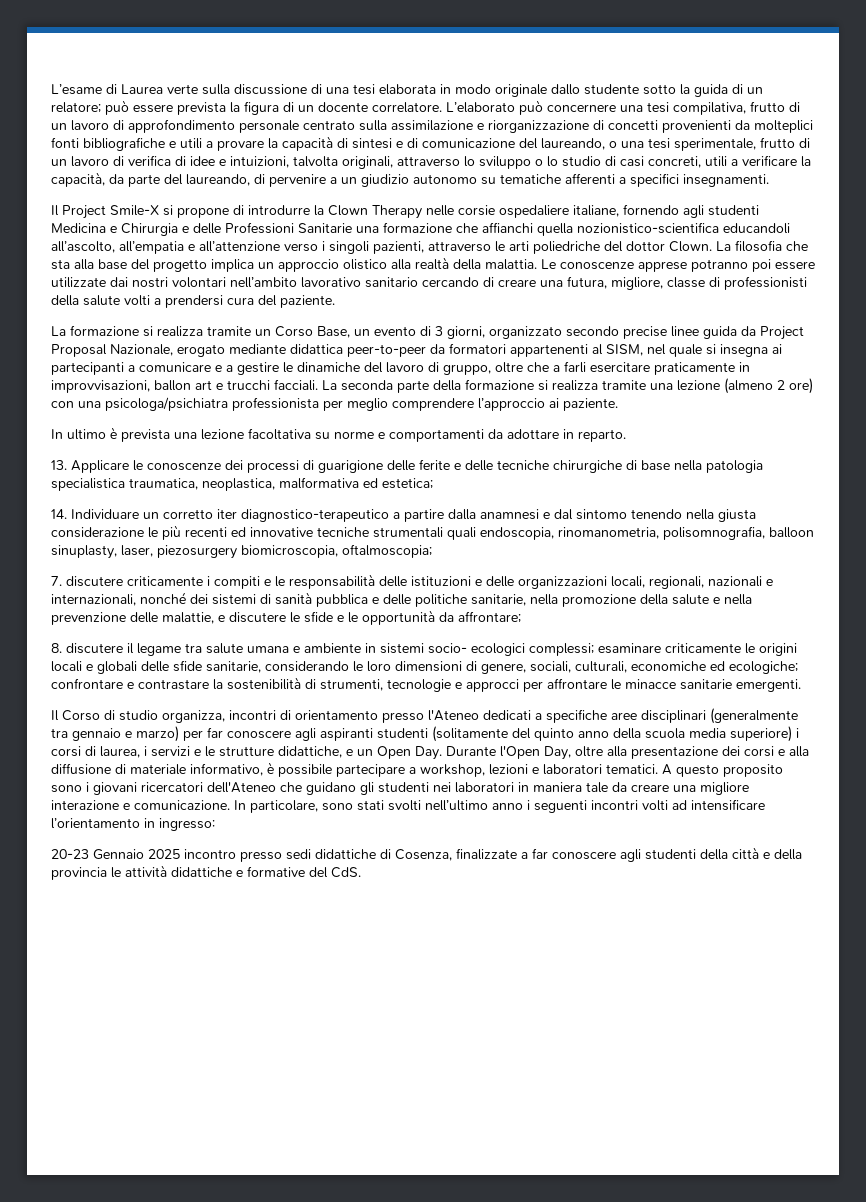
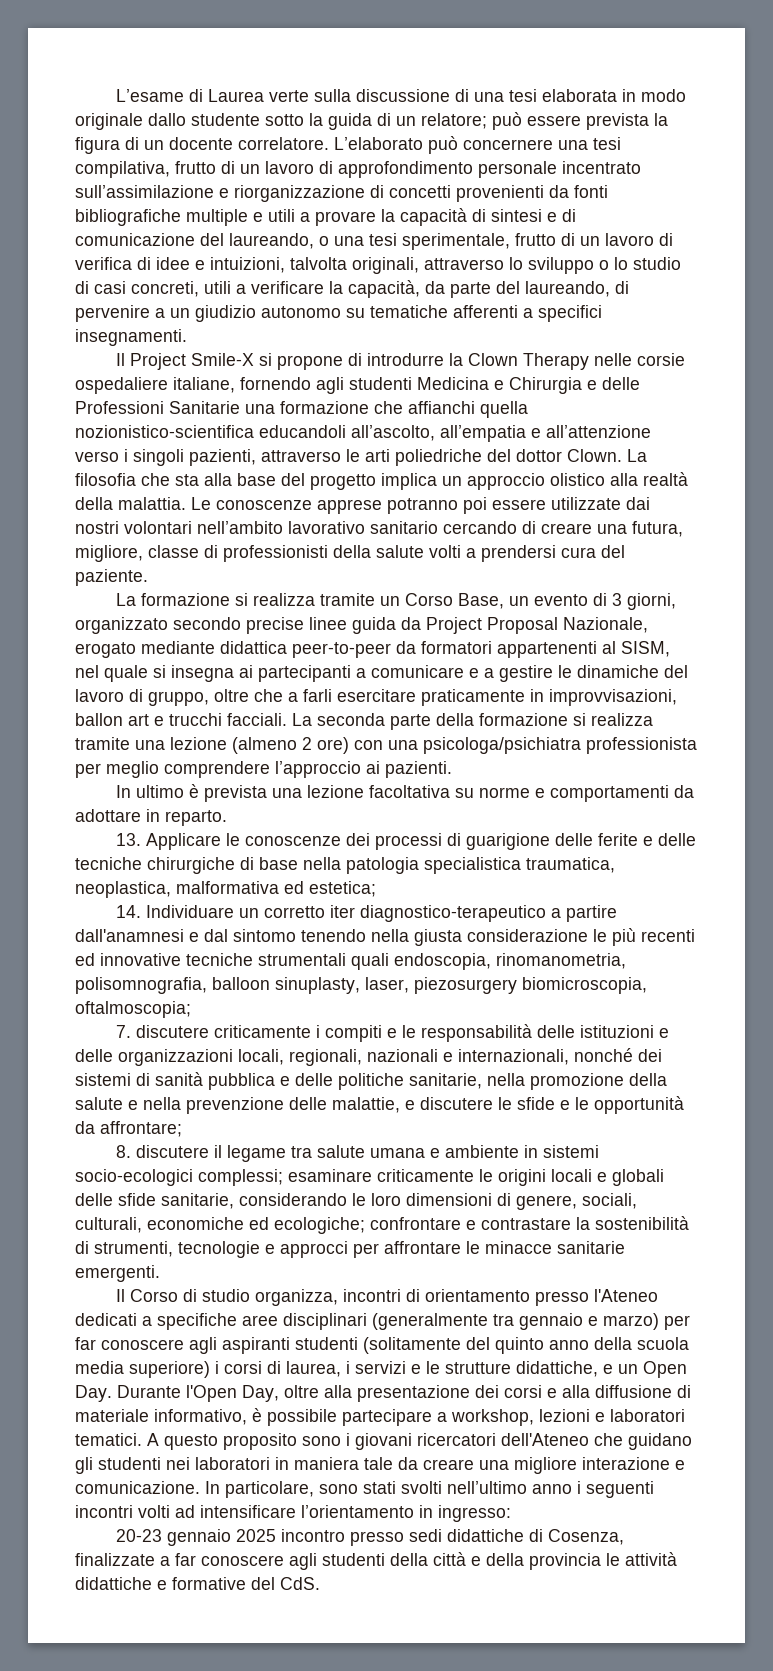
[303,120,473,131] centrato sulla assimilazione -> [562,161,641,174] [75,185,214,198] incentrato sull’assimilazione
[754,120,813,133] molteplici -> (569, 191) none
(165, 144) none -> [186,209,248,226] multiple
[563,398,618,411] paziente. -> [385,761,452,778] pazienti.
[448,509,539,520] dalla anamnesi -> [75,929,184,942] dall'anamnesi
[428,643,525,656] socio- ecologici -> [75,1169,193,1186] socio-ecologici
[93,849,144,860] Gennaio -> [167,1529,232,1546] gennaio

